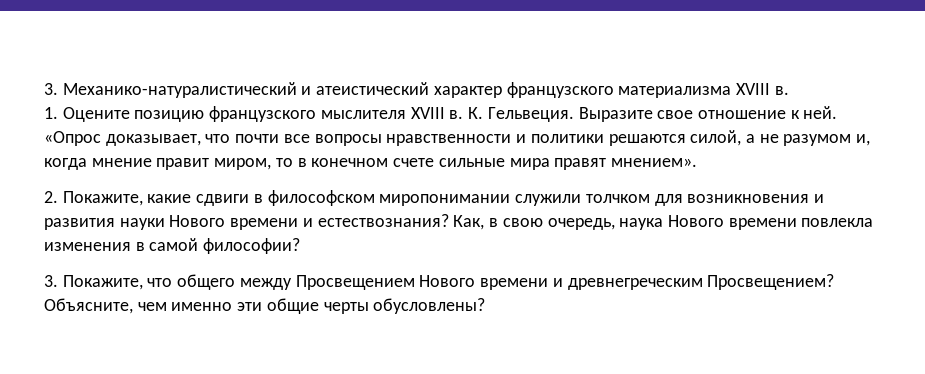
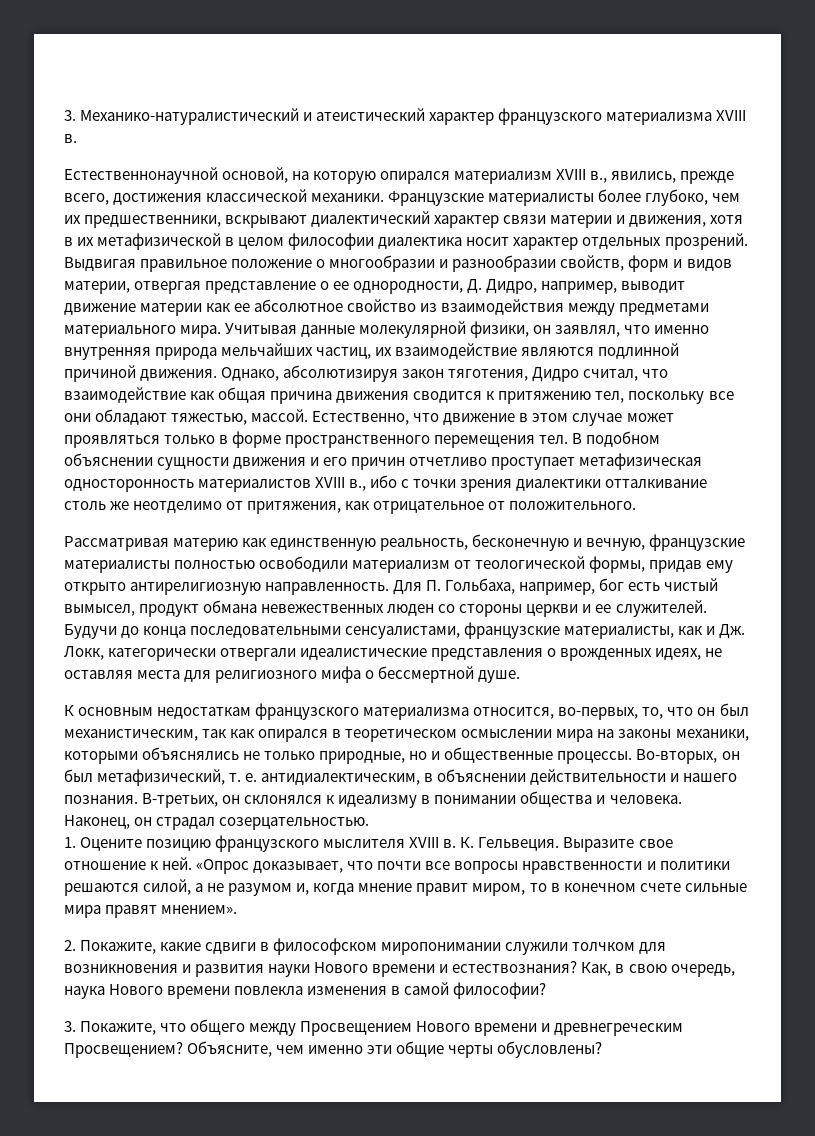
(789, 90) none -> [64,167,735,184] [64,189,741,206] [64,211,744,228] [64,233,748,250] [64,255,732,272] [64,279,686,294] [64,299,710,316] [64,321,710,338] [64,343,680,360] [64,365,669,382] [64,387,734,404] [64,409,674,426] [64,431,661,448] [64,453,703,470] [64,475,708,492] [64,501,637,514] [64,534,746,551] [64,556,734,573] [64,578,719,595] [64,600,707,617] [64,622,746,639] [64,646,723,661] [64,666,521,683] [64,703,749,720] [64,729,749,742] [64,747,740,764] [64,769,738,786] [64,791,682,808] [64,815,370,830] // Естественнонаучной основой, на которую опирался материализм XVIII в., явились, прежде всего, достижения классической механики. Французские материалисты более глубоко, чем их предшественники, вскрывают диалектический характер связи материи и движения, хотя в их метафизической в целом философии диалектика носит характер отдельных прозрений. Выдвигая правильное положение о многообразии и разнообразии свойств, форм и видов материи, отвергая представление о ее однородности, Д. Дидро, например, выводит движение материи как ее абсолютное свойство из взаимодействия между предметами материального мира. Учитывая данные молекулярной физики, он заявлял, что именно внутренняя природа мельчайших частиц, их взаимодействие являются подлинной причиной движения. Однако, абсолютизируя закон тяготения, Дидро считал, что взаимодействие как общая причина движения сводится к притяжению тел, поскольку все они обладают тяжестью, массой. Естественно, что движение в этом случае может проявляться только в форме пространственного перемещения тел. В подобном объяснении сущности движения и его причин отчетливо проступает метафизическая односторонность материалистов XVIII в., ибо с точки зрения диалектики отталкивание столь же неотделимо от притяжения, как отрицательное от положительного. // Рассматривая материю как единственную реальность, бесконечную и вечную, французские материалисты полностью освободили материализм от теологической формы, придав ему открыто антирелигиозную направленность. Для П. Гольбаха, например, бог есть чистый вымысел, продукт обмана невежественных люден со стороны церкви и ее служителей. Будучи до конца последовательными сенсуалистами, французские материалисты, как и Дж. Локк, категорически отвергали идеалистические представления о врожденных идеях, не оставляя места для религиозного мифа о бессмертной душе. // К основным недостаткам французского материализма относится, во-первых, то, что он был механистическим, так как опирался в теоретическом осмыслении мира на законы механики, которыми объяснялись не только природные, но и общественные процессы. Во-вторых, он был метафизический, т. е. антидиалектическим, в объяснении действительности и нашего познания. В-третьих, он склонялся к идеализму в понимании общества и человека. Наконец, он страдал созерцательностью.

